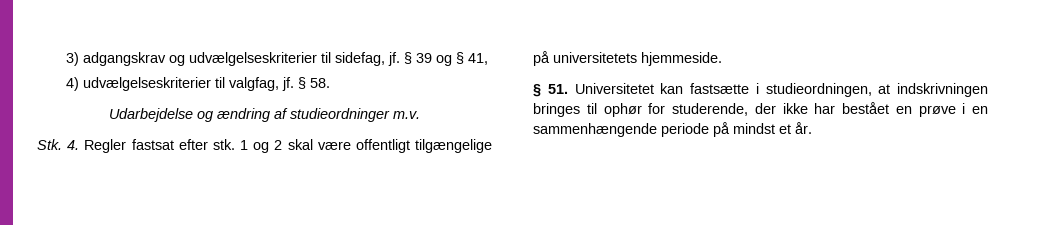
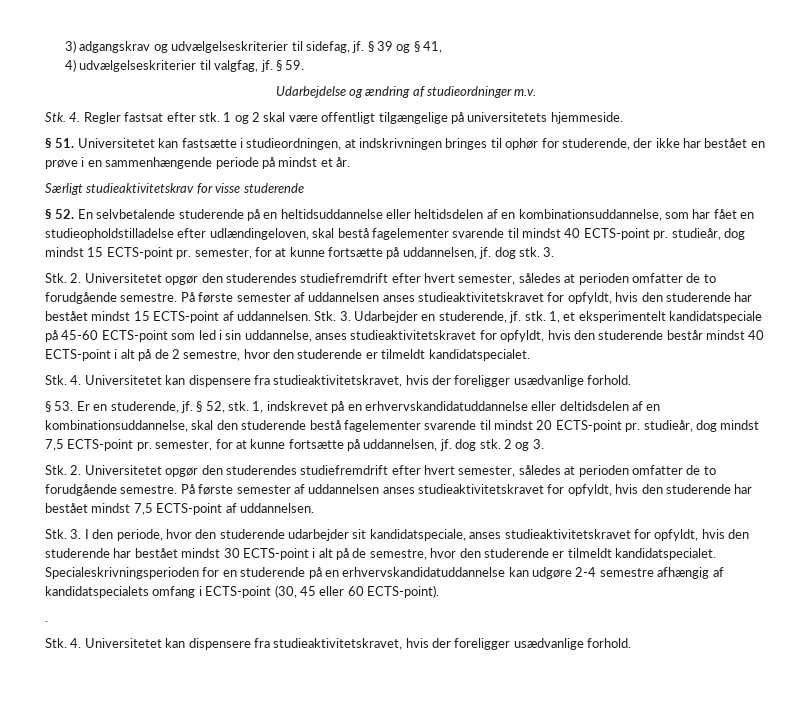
[309,78,330,88] 58. -> [285,60,305,70] 59.
(812, 128) none -> [45,183,304,195] [45,209,754,221] [45,228,745,240] [45,247,555,259] [45,273,716,285] [45,292,753,304] [45,311,762,323] [45,330,765,342] [45,349,530,361] [45,375,632,387] [45,401,661,413] [45,420,760,432] [45,439,544,451] [45,465,716,477] [45,484,753,496] [45,503,314,515] [45,529,749,541] [45,548,716,560] [45,567,724,579] [45,585,439,598] [45,621,48,622] [45,638,632,650] // Særligt studieaktivitetskrav for visse studerende // § 52. En selvbetalende studerende på en heltidsuddannelse eller heltidsdelen af en kombinationsuddannelse, som har fået en studieopholdstilladelse efter udlændingeloven, skal bestå fagelementer svarende til mindst 40 ECTS-point pr. studieår, dog mindst 15 ECTS-point pr. semester, for at kunne fortsætte på uddannelsen, jf. dog stk. 3. // Stk. 2. Universitetet opgør den studerendes studiefremdrift efter hvert semester, således at perioden omfatter de to forudgående semestre. På første semester af uddannelsen anses studieaktivitetskravet for opfyldt, hvis den studerende har bestået mindst 15 ECTS-point af uddannelsen. Stk. 3. Udarbejder en studerende, jf. stk. 1, et eksperimentelt kandidatspeciale på 45-60 ECTS-point som led i sin uddannelse, anses studieaktivitetskravet for opfyldt, hvis den studerende består mindst 40 ECTS-point i alt på de 2 semestre, hvor den studerende er tilmeldt kandidatspecialet. // Stk. 4. Universitetet kan dispensere fra studieaktivitetskravet, hvis der foreligger usædvanlige forhold. // § 53. Er en studerende, jf. § 52, stk. 1, indskrevet på en erhvervskandidatuddannelse eller deltidsdelen af en kombinationsuddannelse, skal den studerende bestå fagelementer svarende til mindst 20 ECTS-point pr. studieår, dog mindst 7,5 ECTS-point pr. semester, for at kunne fortsætte på uddannelsen, jf. dog stk. 2 og 3. // Stk. 2. Universitetet opgør den studerendes studiefremdrift efter hvert semester, således at perioden omfatter de to forudgående semestre. På første semester af uddannelsen anses studieaktivitetskravet for opfyldt, hvis den studerende har bestået mindst 7,5 ECTS-point af uddannelsen. // Stk. 3. I den periode, hvor den studerende udarbejder sit kandidatspeciale, anses studieaktivitetskravet for opfyldt, hvis den studerende har bestået mindst 30 ECTS-point i alt på de semestre, hvor den studerende er tilmeldt kandidatspecialet. Specialeskrivningsperioden for en studerende på en erhvervskandidatuddannelse kan udgøre 2-4 semestre afhængig af kandidatspecialets omfang i ECTS-point (30, 45 eller 60 ECTS-point). // . // Stk. 4. Universitetet kan dispensere fra studieaktivitetskravet, hvis der foreligger usædvanlige forhold.

